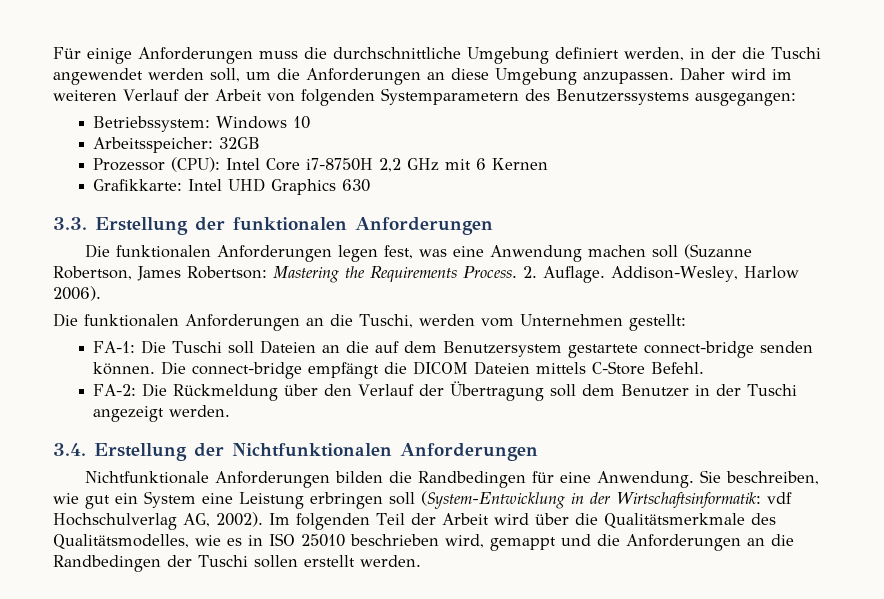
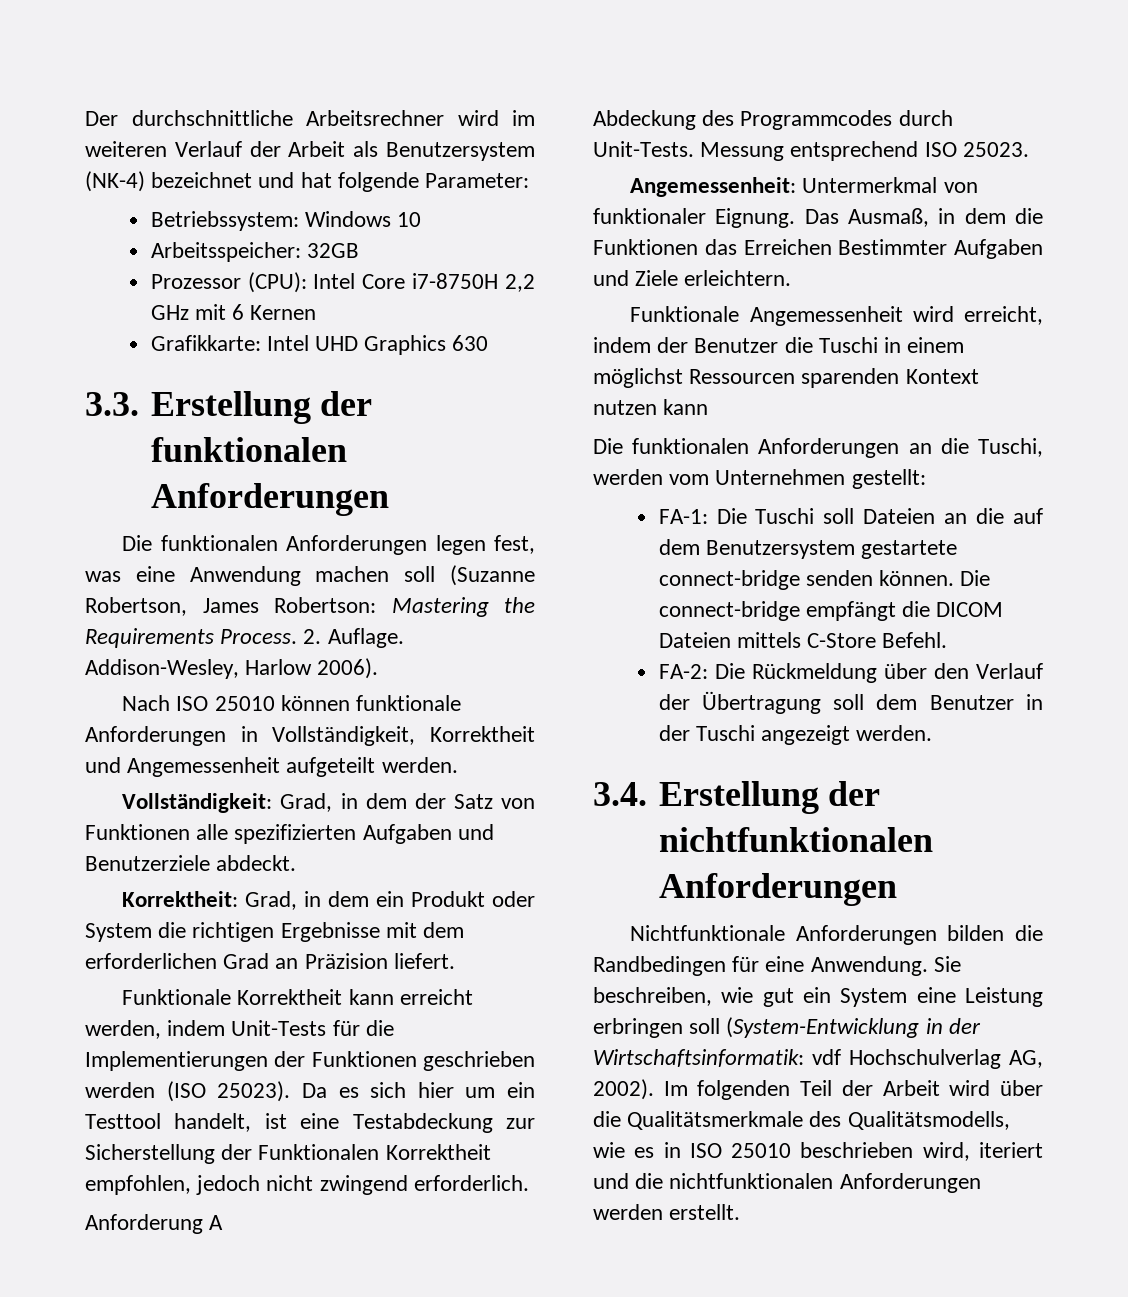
[53,47,821,64] [53,67,725,85] Für einige Anforderungen muss die durchschnittliche Umgebung definiert werden, in der die Tuschi angewendet werden soll, um die Anforderungen an diese Umgebung anzupassen. Daher -> [85,110,444,126] Der durchschnittliche Arbeitsrechner
[266,88,796,106] von folgenden Systemparametern des Benutzerssystems ausgegangen: -> [353,141,535,161] [85,171,530,192] als Benutzersystem (NK-4) bezeichnet und hat folgende Parameter:
(101, 293) none -> [122,695,462,711] [85,726,535,746] [85,757,458,777] [122,793,535,813] [85,824,494,844] [85,855,297,871] [122,891,535,910] [85,922,465,942] [85,953,455,969] [122,989,473,1005] [85,1020,394,1039] [85,1051,535,1071] [85,1081,535,1102] [85,1113,535,1133] [85,1144,491,1164] [85,1175,529,1195] [85,1214,224,1234] [593,110,953,130] [593,141,1029,161] [630,177,978,197] [593,208,1043,228] [593,239,1043,259] [593,270,792,286] [630,306,1043,326] [593,337,965,353] [593,368,979,388] [593,399,709,415] // Nach ISO 25010 können funktionale Anforderungen in Vollständigkeit, Korrektheit und Angemessenheit aufgeteilt werden. // Vollständigkeit: Grad, in dem der Satz von Funktionen alle spezifizierten Aufgaben und Benutzerziele abdeckt. // Korrektheit: Grad, in dem ein Produkt oder System die richtigen Ergebnisse mit dem erforderlichen Grad an Präzision liefert. // Funktionale Korrektheit kann erreicht werden, indem Unit-Tests für die Implementierungen der Funktionen geschrieben werden (ISO 25023). Da es sich hier um ein Testtool handelt, ist eine Testabdeckung zur Sicherstellung der Funktionalen Korrektheit empfohlen, jedoch nicht zwingend erforderlich. // Anforderung A // Abdeckung des Programmcodes durch Unit-Tests. Messung entsprechend ISO 25023. // Angemessenheit: Untermerkmal von funktionaler Eignung. Das Ausmaß, in dem die Funktionen das Erreichen Bestimmter Aufgaben und Ziele erleichtern. // Funktionale Angemessenheit wird erreicht, indem der Benutzer die Tuschi in einem möglichst Ressourcen sparenden Kontext nutzen kann
[232,443,393,457] Nichtfunktionalen -> [658,827,933,852] nichtfunktionalen
[53,534,189,549] Qualitätsmodelles, -> [847,1111,1010,1130] Qualitätsmodells,
[490,537,556,551] gemappt -> [979,1142,1043,1158] iteriert
[626,534,794,551] [53,555,421,572] Anforderungen an die Randbedingen der Tuschi sollen erstellt werden. -> [669,1173,981,1193] [593,1204,741,1220] nichtfunktionalen Anforderungen werden erstellt.

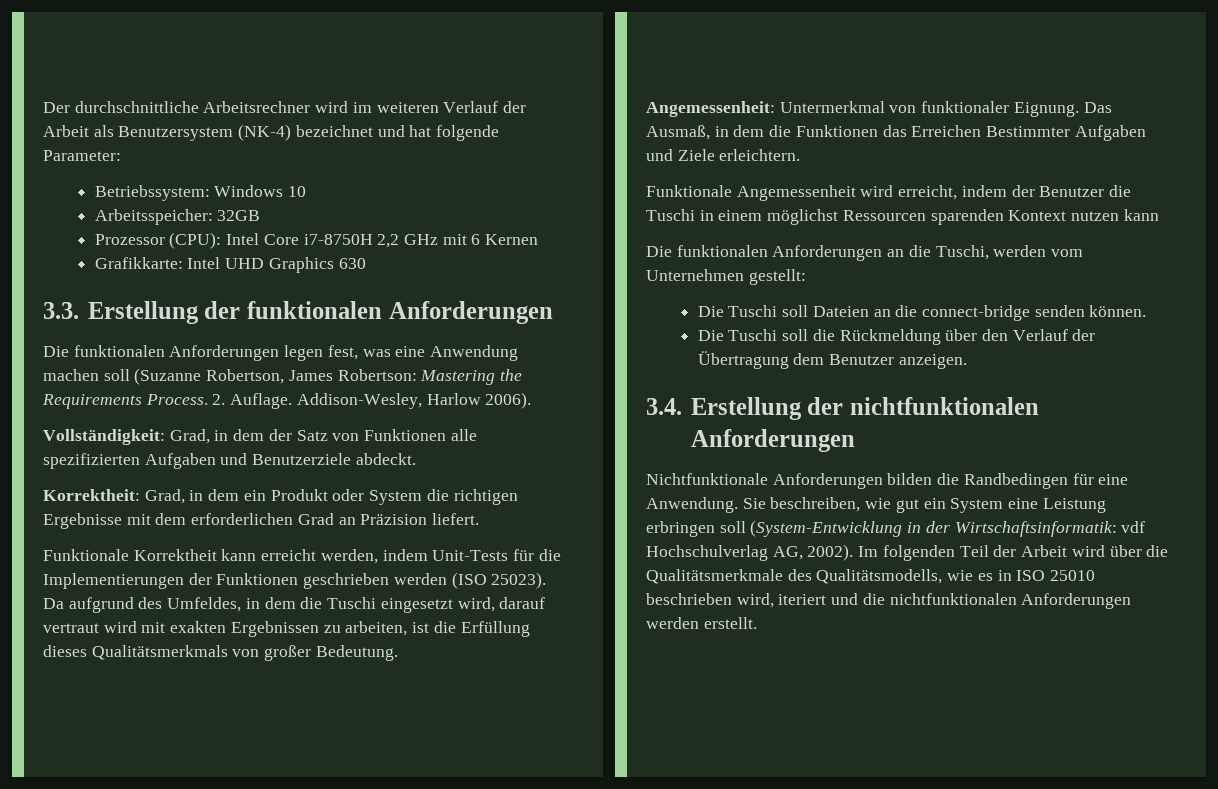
[122,695,462,711] [85,726,535,746] [85,757,458,777] // Nach ISO 25010 können funktionale Anforderungen in Vollständigkeit, Korrektheit und Angemessenheit aufgeteilt werden. -> (532, 400) none
[338,1082,535,1098] [85,1113,535,1133] [85,1144,491,1164] [85,1175,529,1195] [85,1214,224,1234] [593,110,953,130] [593,141,1029,161] es sich hier um ein Testtool handelt, ist eine Testabdeckung zur Sicherstellung der Funktionalen Korrektheit empfohlen, jedoch nicht zwingend erforderlich. // Anforderung A // Abdeckung des Programmcodes durch Unit-Tests. Messung entsprechend ISO 25023. -> [68,597,546,613] [43,621,530,637] [43,645,398,661] aufgrund des Umfeldes, in dem die Tuschi eingesetzt wird, darauf vertraut wird mit exakten Ergebnissen zu arbeiten, ist die Erfüllung dieses Qualitätsmerkmals von großer Bedeutung.
[658,509,708,524] FA-1: -> (806, 277) none
[1012,508,1043,524] [658,539,958,559] auf dem Benutzersystem gestartete -> (918, 311) none
[960,570,991,586] [658,601,1004,621] [658,632,948,648] [658,663,745,679] Die connect-bridge empfängt die DICOM Dateien mittels C-Store Befehl. // FA-2: Die -> [697,329,835,341] // Die Tuschi soll die
[833,694,865,710] soll -> (789, 360) none
[1026,694,1043,710] [658,725,933,745] in der Tuschi angezeigt werden. -> [898,354,967,369] anzeigen.

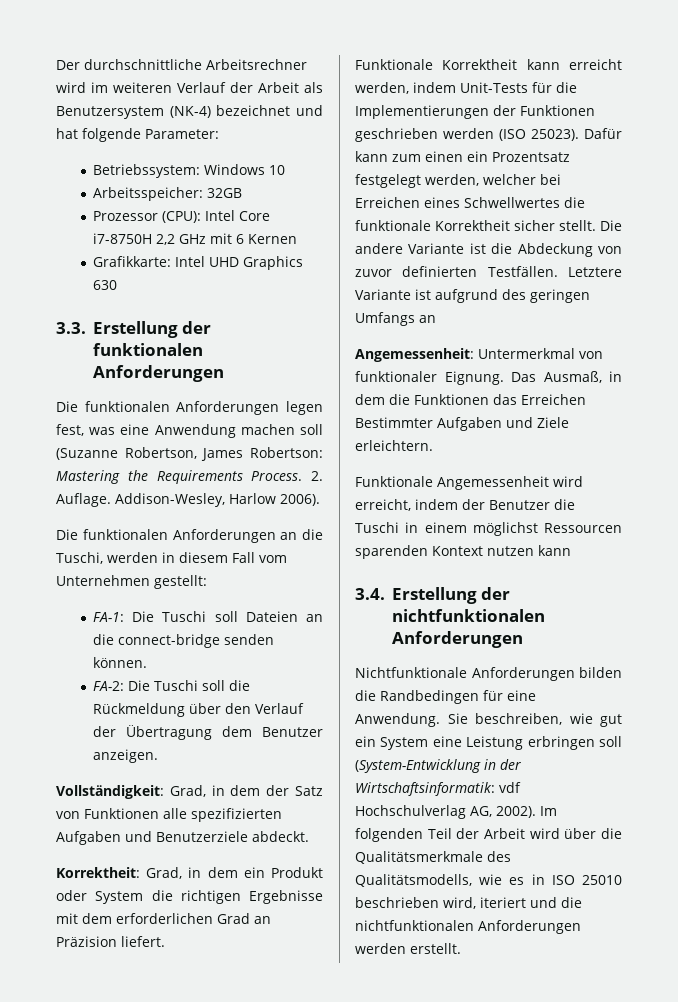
(532, 400) none -> [56,529,323,543] [56,552,287,564] [56,575,207,589] [92,611,323,622] [92,634,274,648] [92,657,147,668] [92,680,250,691] [92,703,304,717] [92,725,323,740] [92,749,158,763] // Die funktionalen Anforderungen an die Tuschi, werden in diesem Fall vom Unternehmen gestellt: // FA-1: Die Tuschi soll Dateien an die connect-bridge senden können. // FA-2: Die Tuschi soll die Rückmeldung über den Verlauf der Übertragung dem Benutzer anzeigen.
[43,597,546,613] [43,621,530,637] [43,645,398,661] Da aufgrund des Umfeldes, in dem die Tuschi eingesetzt wird, darauf vertraut wird mit exakten Ergebnissen zu arbeiten, ist die Erfüllung dieses Qualitätsmerkmals von großer Bedeutung. -> [584,128,622,139] [355,151,570,162] [355,174,561,188] [355,197,585,208] [355,220,622,231] [355,243,622,257] [355,266,622,277] [355,289,590,303] [355,312,436,326] Dafür kann zum einen ein Prozentsatz festgelegt werden, welcher bei Erreichen eines Schwellwertes die funktionale Korrektheit sicher stellt. Die andere Variante ist die Abdeckung von zuvor definierten Testfällen. Letztere Variante ist aufgrund des geringen Umfangs an
[646,245,1084,261] [646,269,806,285] [697,305,1147,321] [697,329,1096,345] [697,351,967,369] // Die funktionalen Anforderungen an die Tuschi, werden vom Unternehmen gestellt: // Die Tuschi soll Dateien an die connect-bridge senden können. // Die Tuschi soll die Rückmeldung über den Verlauf der Übertragung dem Benutzer anzeigen. -> (571, 550) none

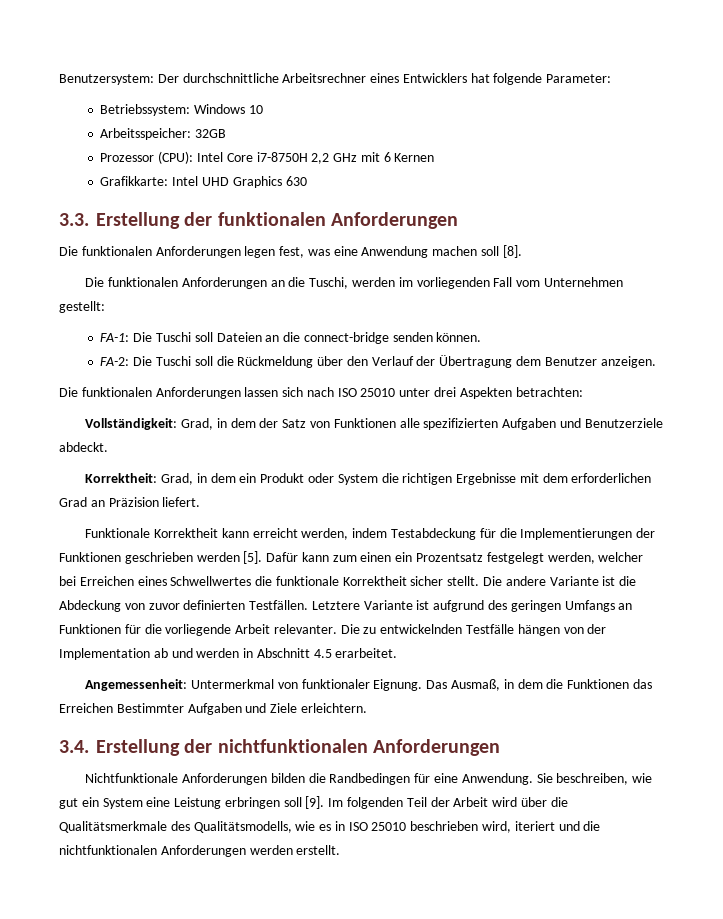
(56, 65) none -> [59,74,154,85] Benutzersystem:
[56,82,323,93] [56,105,323,119] wird im weiteren Verlauf der Arbeit als Benutzersystem (NK-4) bezeichnet und -> [370,73,467,83] eines Entwicklers
[56,447,323,461] [56,470,323,484] [56,493,320,507] (Suzanne Robertson, James Robertson: Mastering the Requirements Process. 2. Auflage. Addison-Wesley, Harlow 2006). -> [502,245,522,258] [8].
[162,552,228,563] in diesem -> [398,277,490,289] im vorliegenden
(158, 756) none -> [59,387,583,399] // Die funktionalen Anforderungen lassen sich nach ISO 25010 unter drei Aspekten betrachten:
[460,82,528,93] Unit-Tests -> [390,528,476,540] Testabdeckung
[499,129,579,141] (ISO 25023). -> [243,551,263,564] [5].
(436, 319) none -> [59,624,607,636] [59,648,398,660] Funktionen für die vorliegende Arbeit relevanter. Die zu entwickelnden Testfälle hängen von der Implementation ab und werden in Abschnitt 4.5 erarbeitet.
[355,476,583,490] [355,499,575,511] [355,522,622,536] [355,545,571,559] // Funktionale Angemessenheit wird erreicht, indem der Benutzer die Tuschi in einem möglichst Ressourcen sparenden Kontext nutzen kann -> (367, 708) none
[355,759,521,773] [355,782,521,796] [355,805,536,819] (System-Entwicklung in der Wirtschaftsinformatik: vdf Hochschulverlag AG, 2002). -> [305,796,325,809] [9].

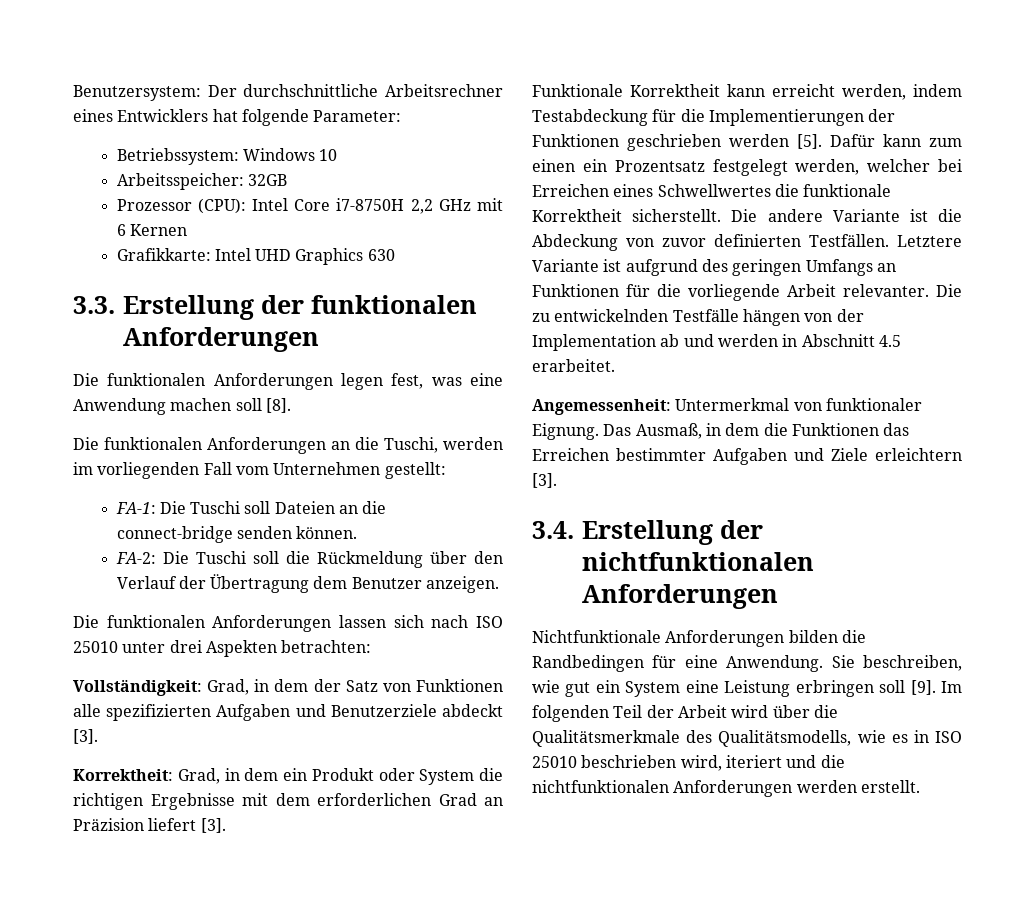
[59,442,108,452] abdeckt. -> [442,704,504,717] [73,729,98,744] abdeckt [3].
[162,497,201,507] liefert. -> [148,818,226,833] liefert [3].
[410,576,480,586] sicher stellt. -> [632,209,722,222] sicherstellt.
[116,703,184,713] Bestimmter -> [616,448,706,461] bestimmter
[300,703,367,713] erleichtern. -> [875,448,962,461] [532,473,557,488] erleichtern [3].

